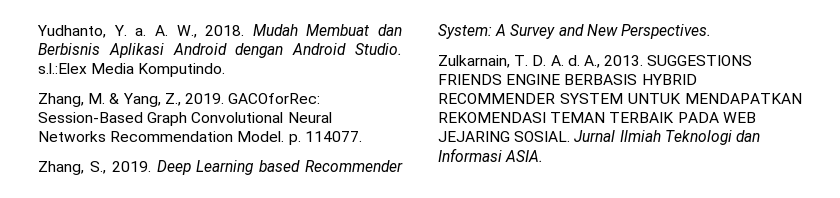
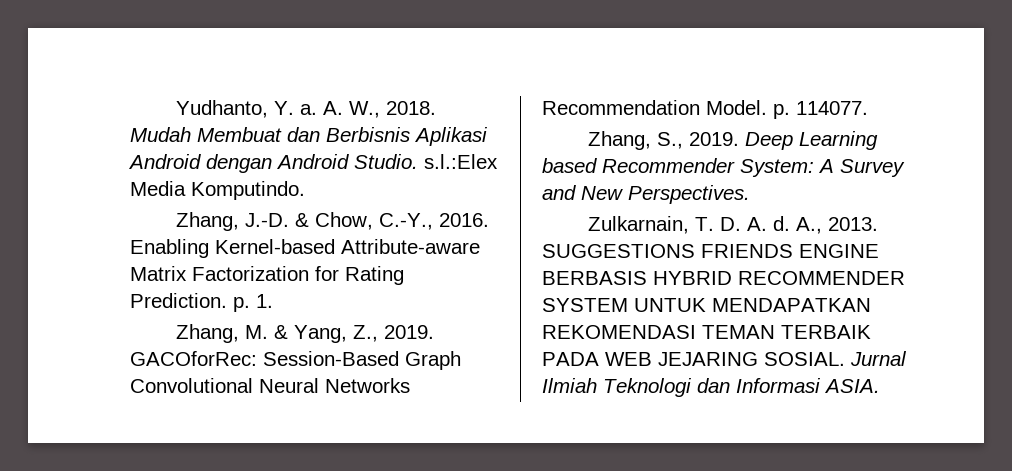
(226, 70) none -> [175,212,489,231] [130,239,480,258] [130,266,404,285] [130,293,273,312] // Zhang, J.-D. & Chow, C.-Y., 2016. Enabling Kernel-based Attribute-aware Matrix Factorization for Rating Prediction. p. 1.

